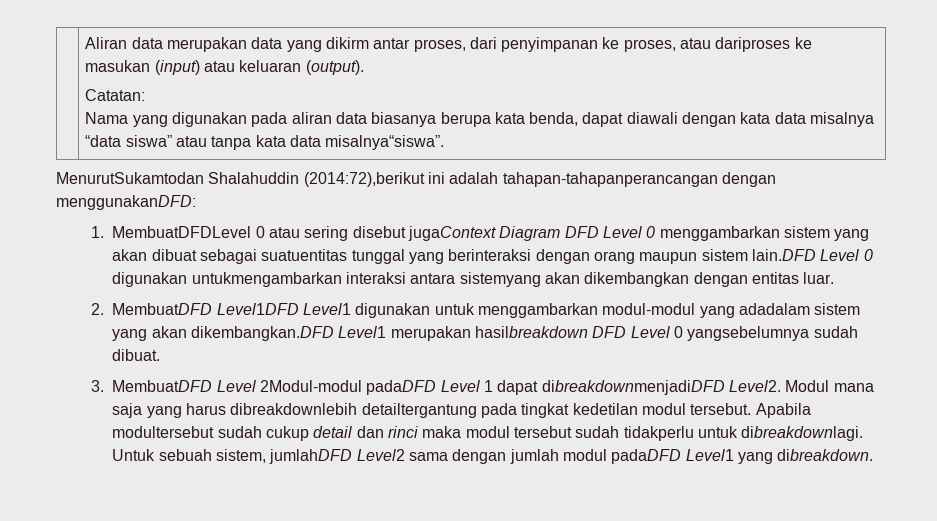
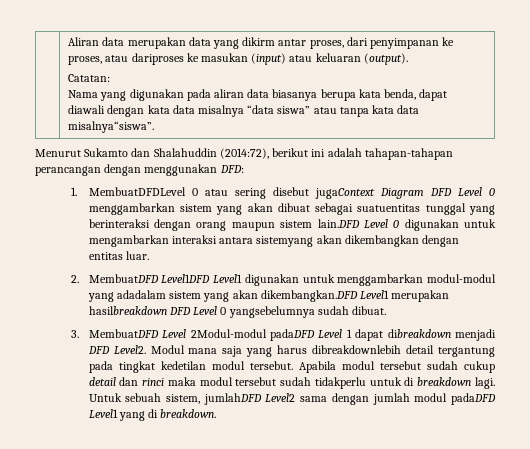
[56,172,776,187] [56,195,196,210] MenurutSukamtodan Shalahuddin (2014:72),berikut ini adalah tahapan-tahapanperancangan dengan menggunakanDFD: -> [35,148,453,160] [35,164,244,176] Menurut Sukamto dan Shalahuddin (2014:72), berikut ini adalah tahapan-tahapan perancangan dengan menggunakan DFD:
[191,272,342,287] untukmengambarkan -> [463,219,496,228] [88,235,169,247] untuk mengambarkan
[541,380,725,395] dibreakdownmenjadiDFD -> [387,329,497,341] [87,346,110,354] dibreakdown menjadi DFD
[361,403,477,418] detailtergantung -> [406,345,495,357] detail tergantung
[112,426,215,438] modultersebut -> [341,361,421,370] modul tersebut
[741,426,864,441] dibreakdownlagi. -> [404,377,495,389] di breakdown lagi.
[777,449,874,461] dibreakdown. -> [148,409,217,418] di breakdown.

